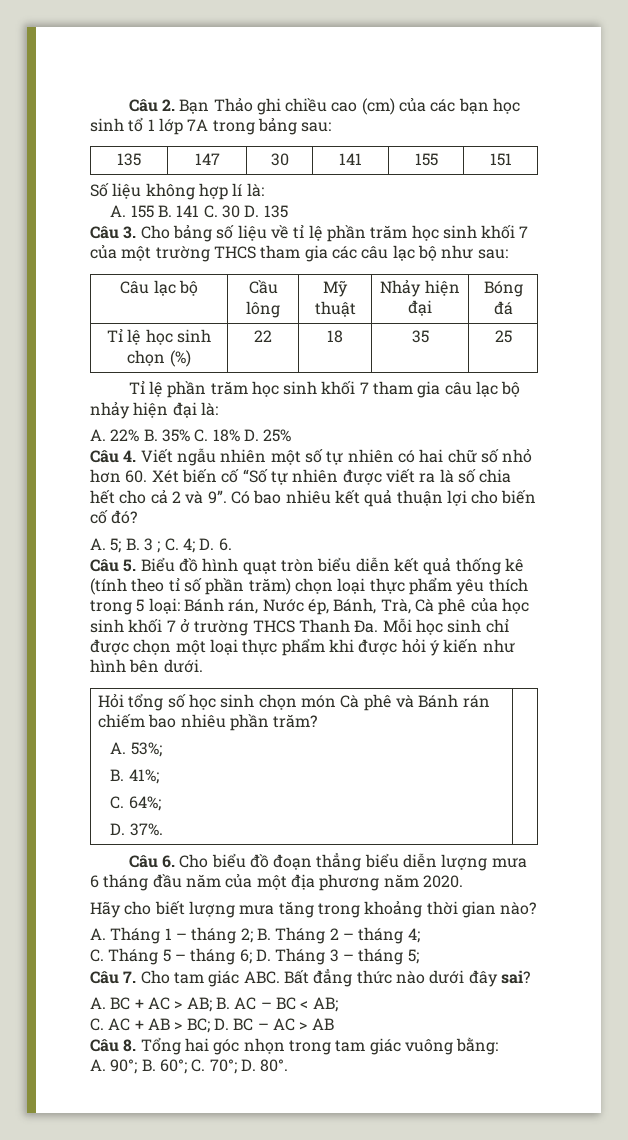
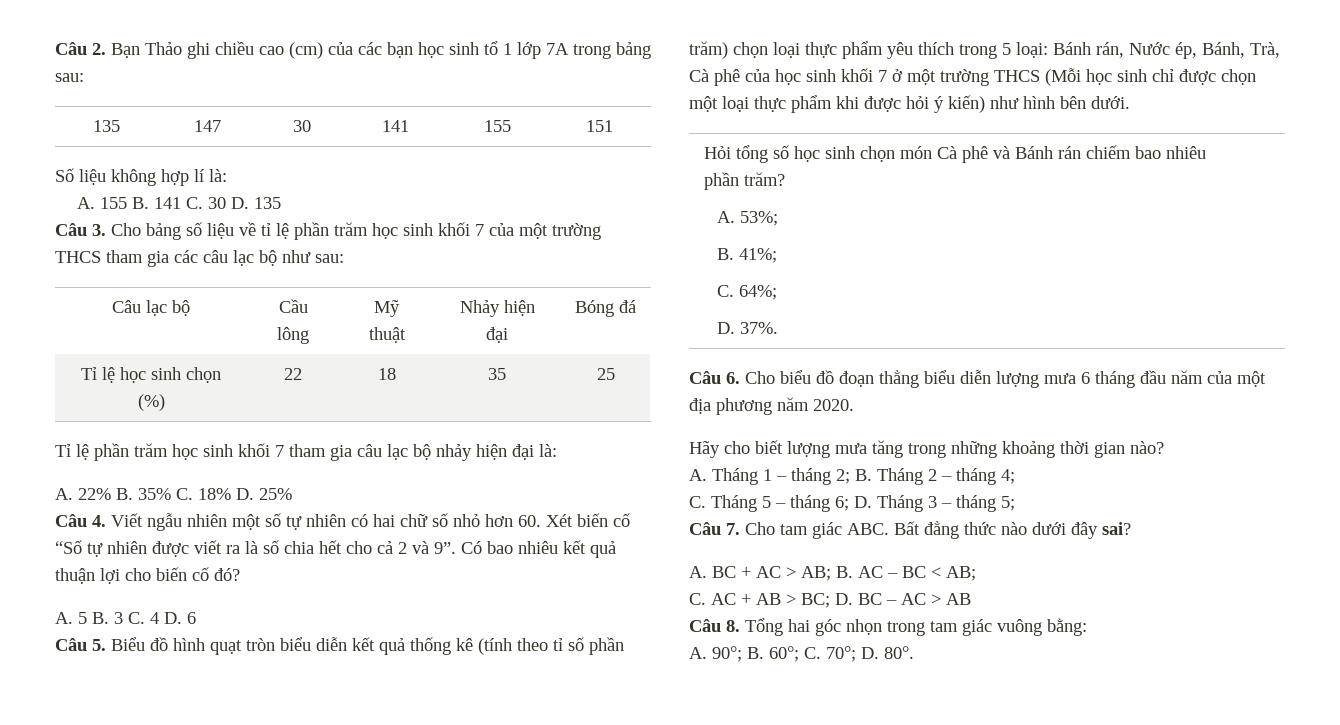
[110,538,122,553] 5; -> [78,612,87,624] 5
[157,538,232,553] ; C. 4; D. 6. -> [128,612,196,624] C. 4 D. 6
[194,618,412,636] trường THCS Thanh Đa. Mỗi -> [907,68,1081,86] một trường THCS (Mỗi
[443,639,479,653] kiến -> [948,95,985,113] kiến)
(360, 910) none -> [951,441,997,458] những

